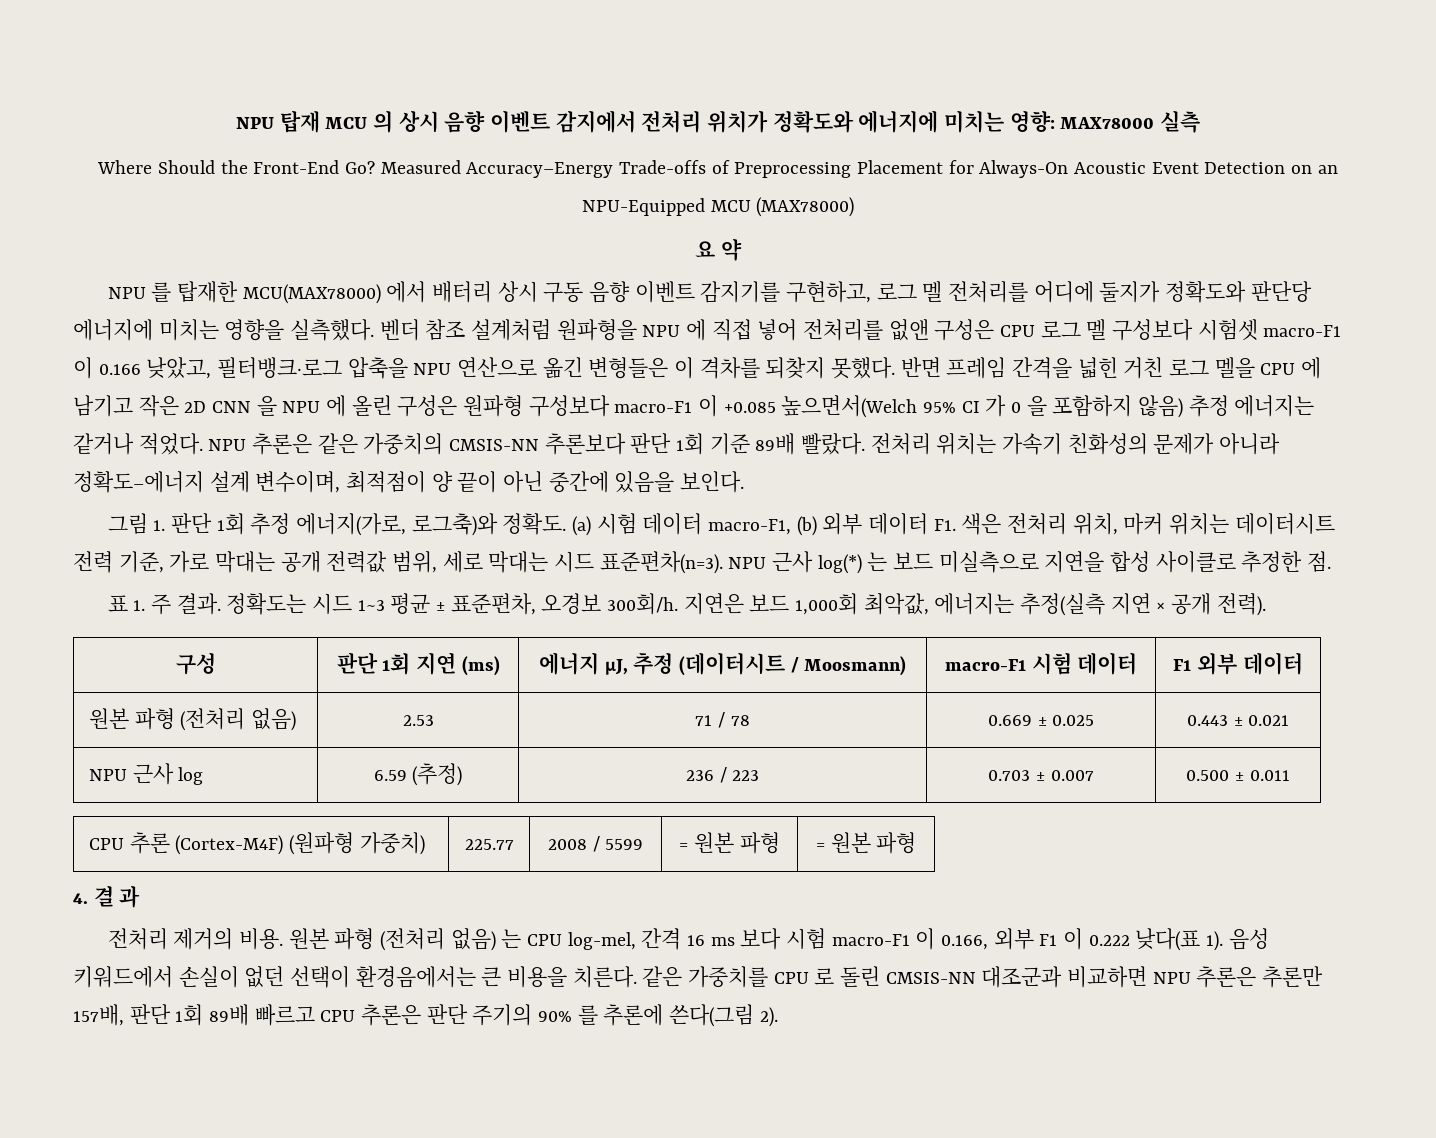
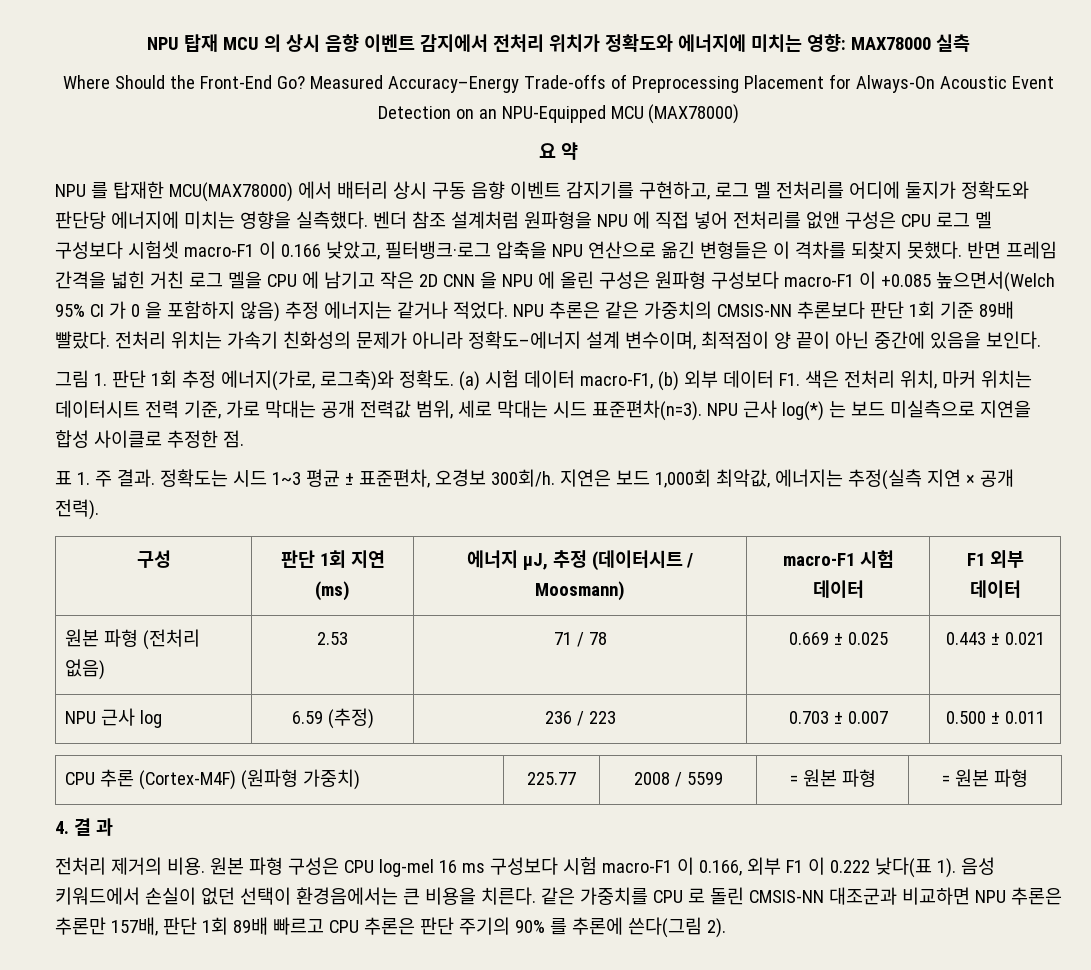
[379,928,682,951] (전처리 없음) 는 CPU log-mel, 간격 -> [287,857,434,877] 구성은 CPU log-mel
[740,928,782,950] 보다 -> [489,857,558,875] 구성보다

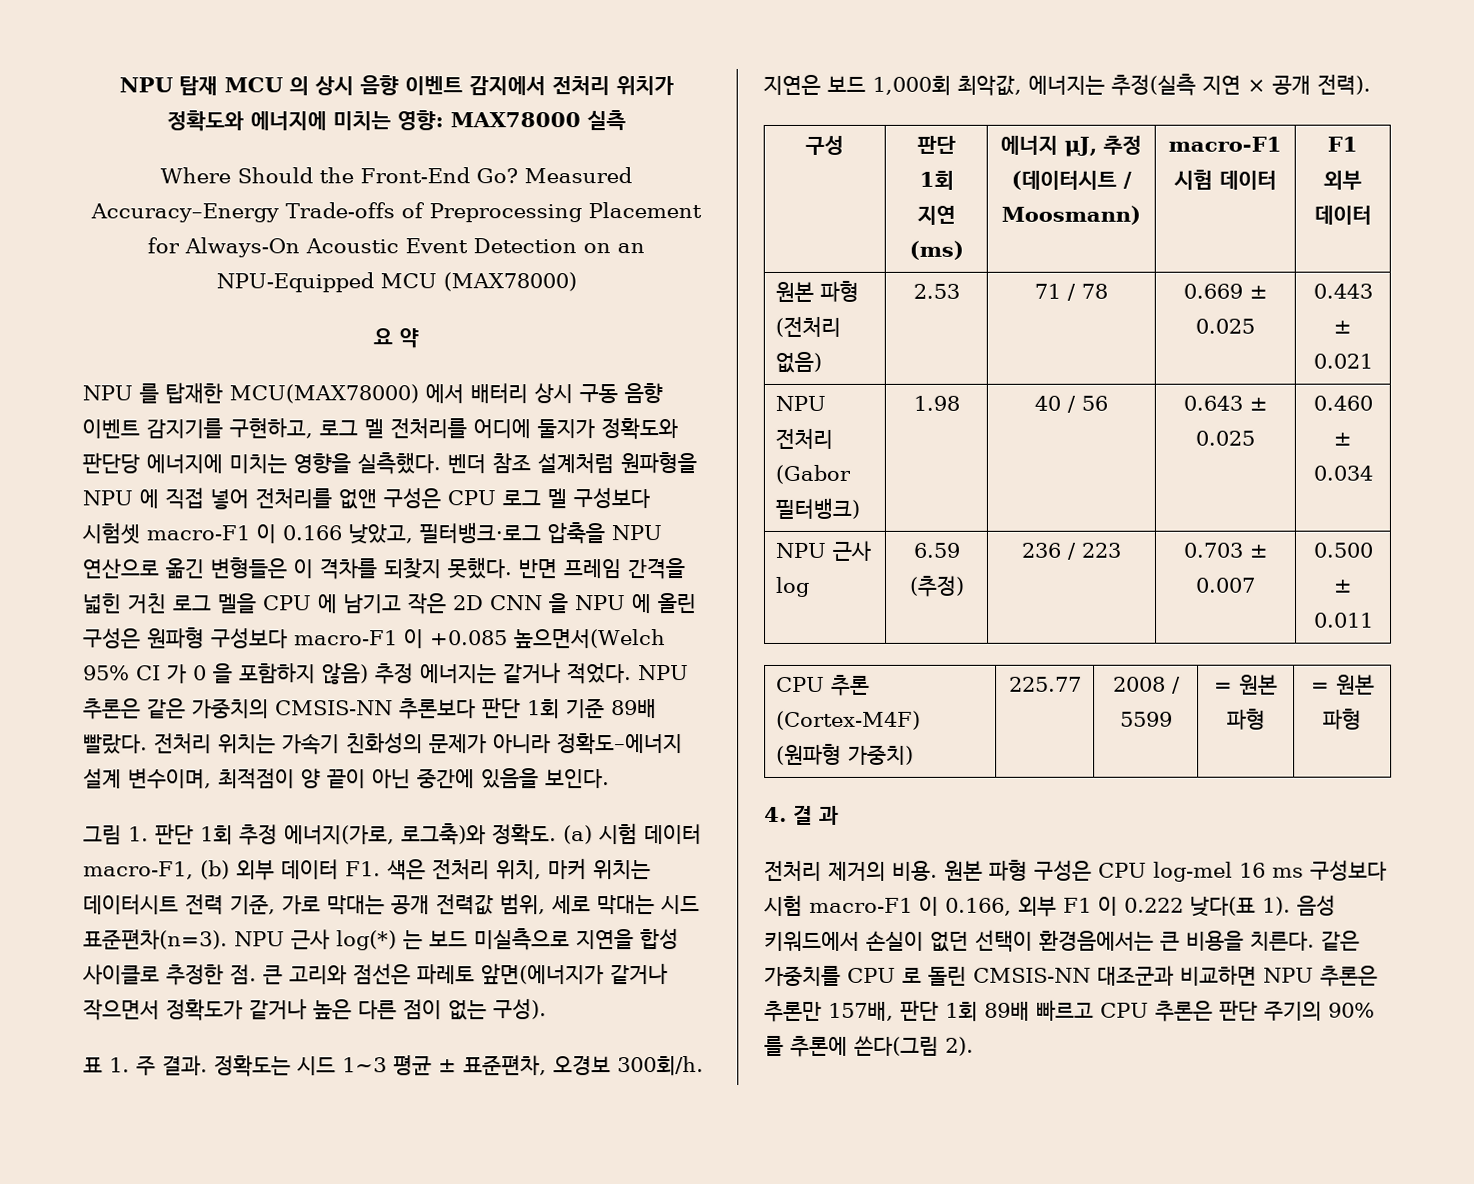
(244, 439) none -> [263,963,668,985] [83,998,547,1021] 큰 고리와 점선은 파레토 앞면(에너지가 같거나 작으면서 정확도가 같거나 높은 다른 점이 없는 구성).
(1045, 638) none -> [775,395,827,411] [775,428,834,449] [775,464,852,484] [775,497,861,519] [912,395,960,411] [1034,395,1108,413] [1182,395,1268,411] [1195,430,1255,446] [1312,395,1373,411] [1333,432,1352,446] [1312,465,1373,481] // NPU 전처리 (Gabor 필터뱅크) | 1.98 | 40 / 56 | 0.643 ± 0.025 | 0.460 ± 0.034

